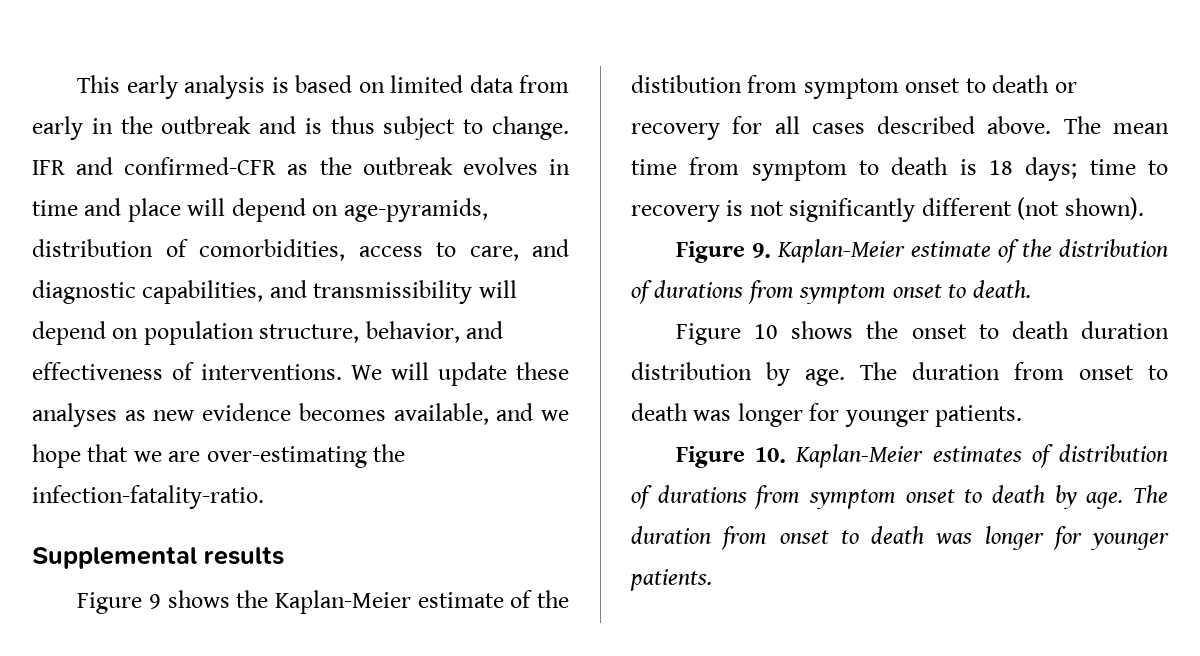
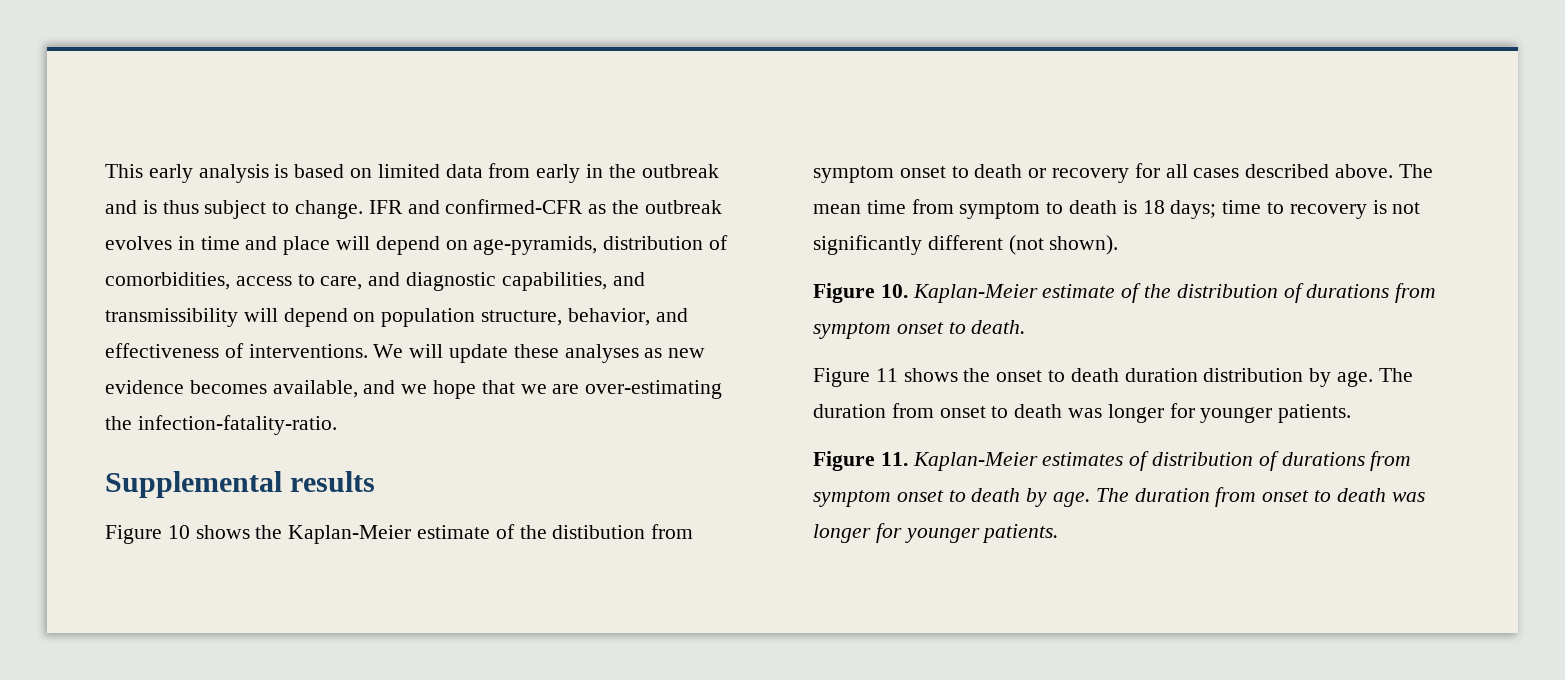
[148,594,161,609] 9 -> [167,525,190,539] 10
[752,243,772,258] 9. -> [880,284,908,298] 10.
[754,324,779,339] 10 -> [875,368,898,382] 11
[755,447,787,463] 10. -> [880,452,908,466] 11.

